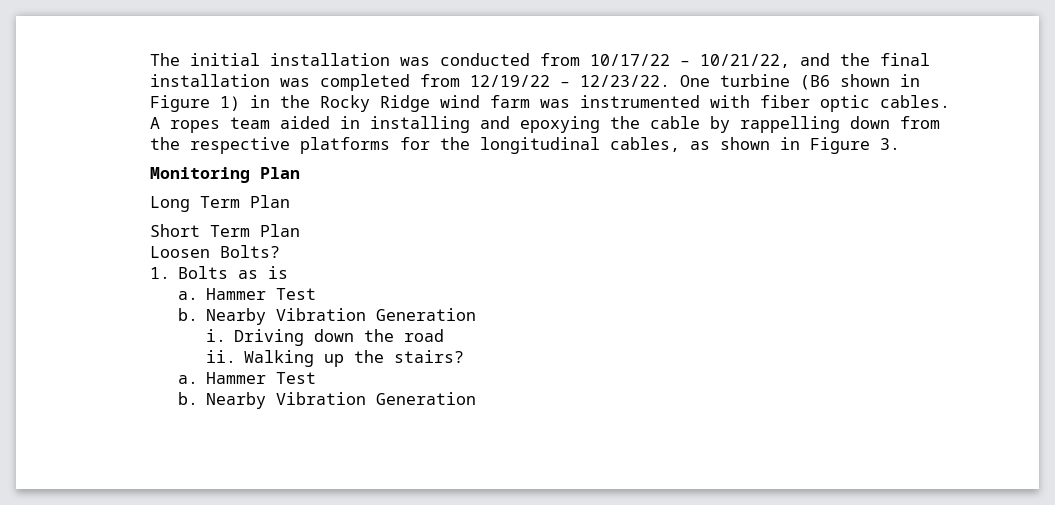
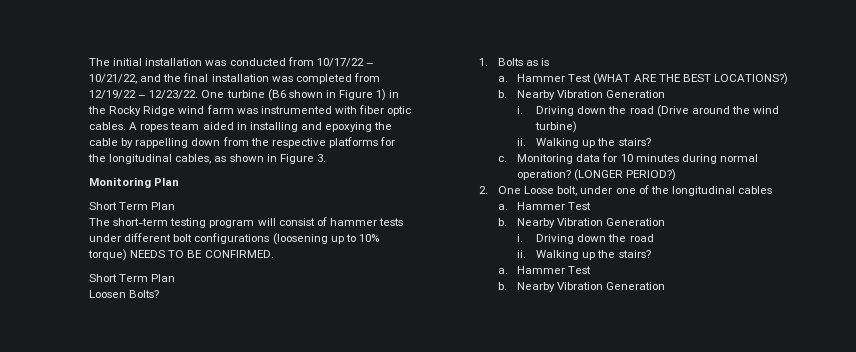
[149,195,290,212] Long Term Plan -> [89,202,176,210] [89,217,403,228] [89,233,379,245] [88,249,274,261] Short Term Plan // The short-term testing program will consist of hammer tests under different bolt configurations (loosening up to 10% torque) NEEDS TO BE CONFIRMED.
(288, 272) none -> [498,73,788,85] [498,90,666,100] [517,105,779,117] [535,121,578,133] [517,138,651,148] [498,153,758,164] [517,169,677,181] [479,185,772,196] // a. Hammer Test (WHAT ARE THE BEST LOCATIONS?) // b. Nearby Vibration Generation // i. Driving down the road (Drive around the wind turbine) // ii. Walking up the stairs? // c. Monitoring data for 10 minutes during normal operation? (LONGER PERIOD?) // 2. One Loose bolt, under one of the longitudinal cables

